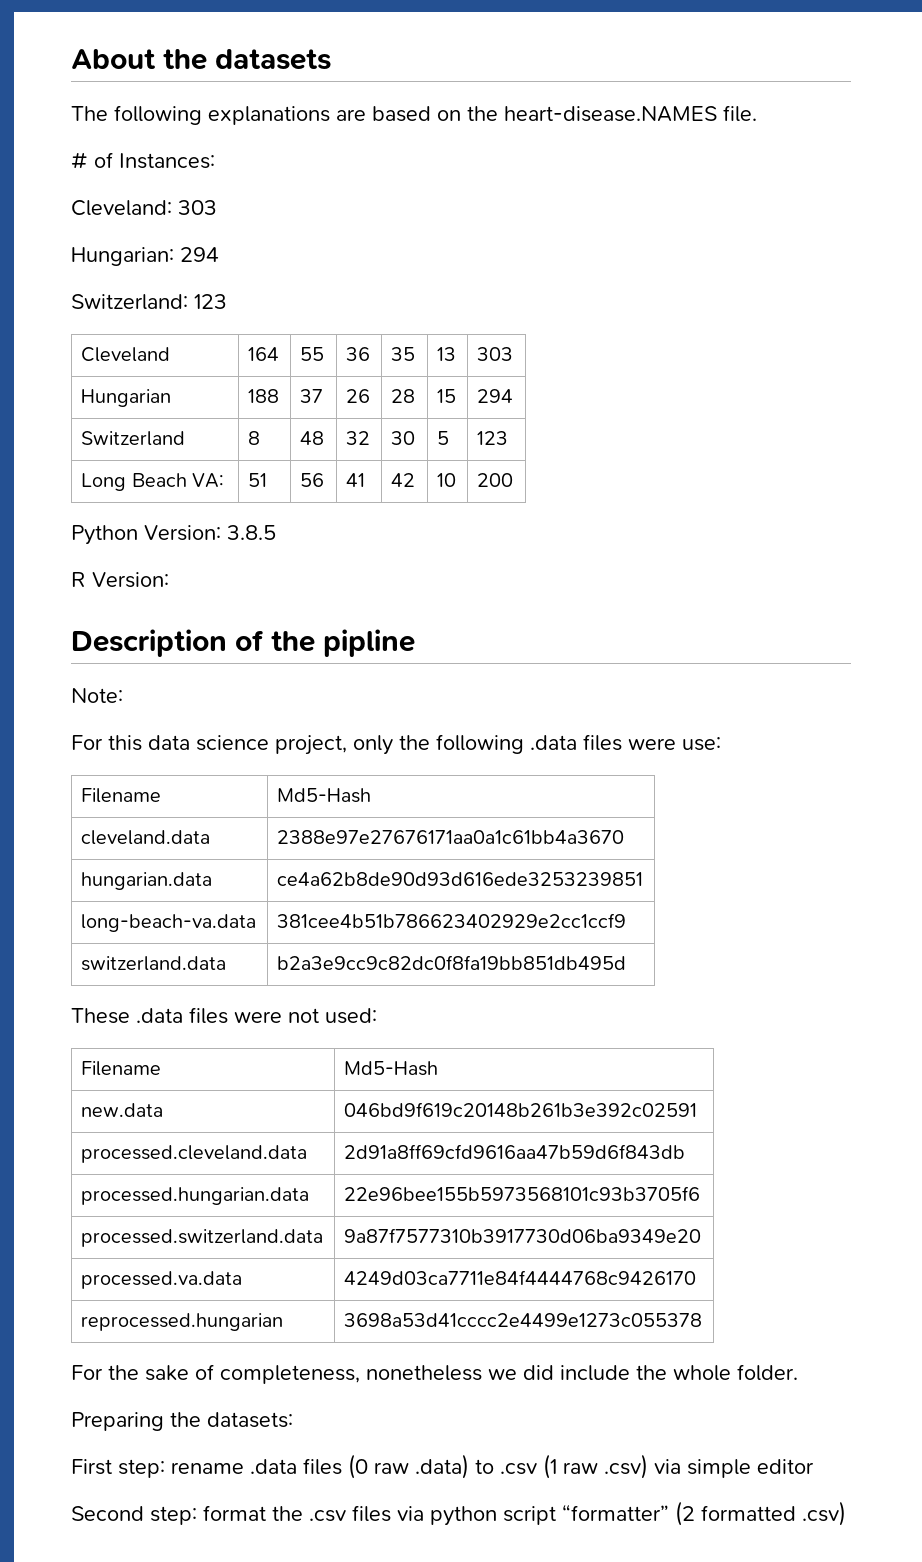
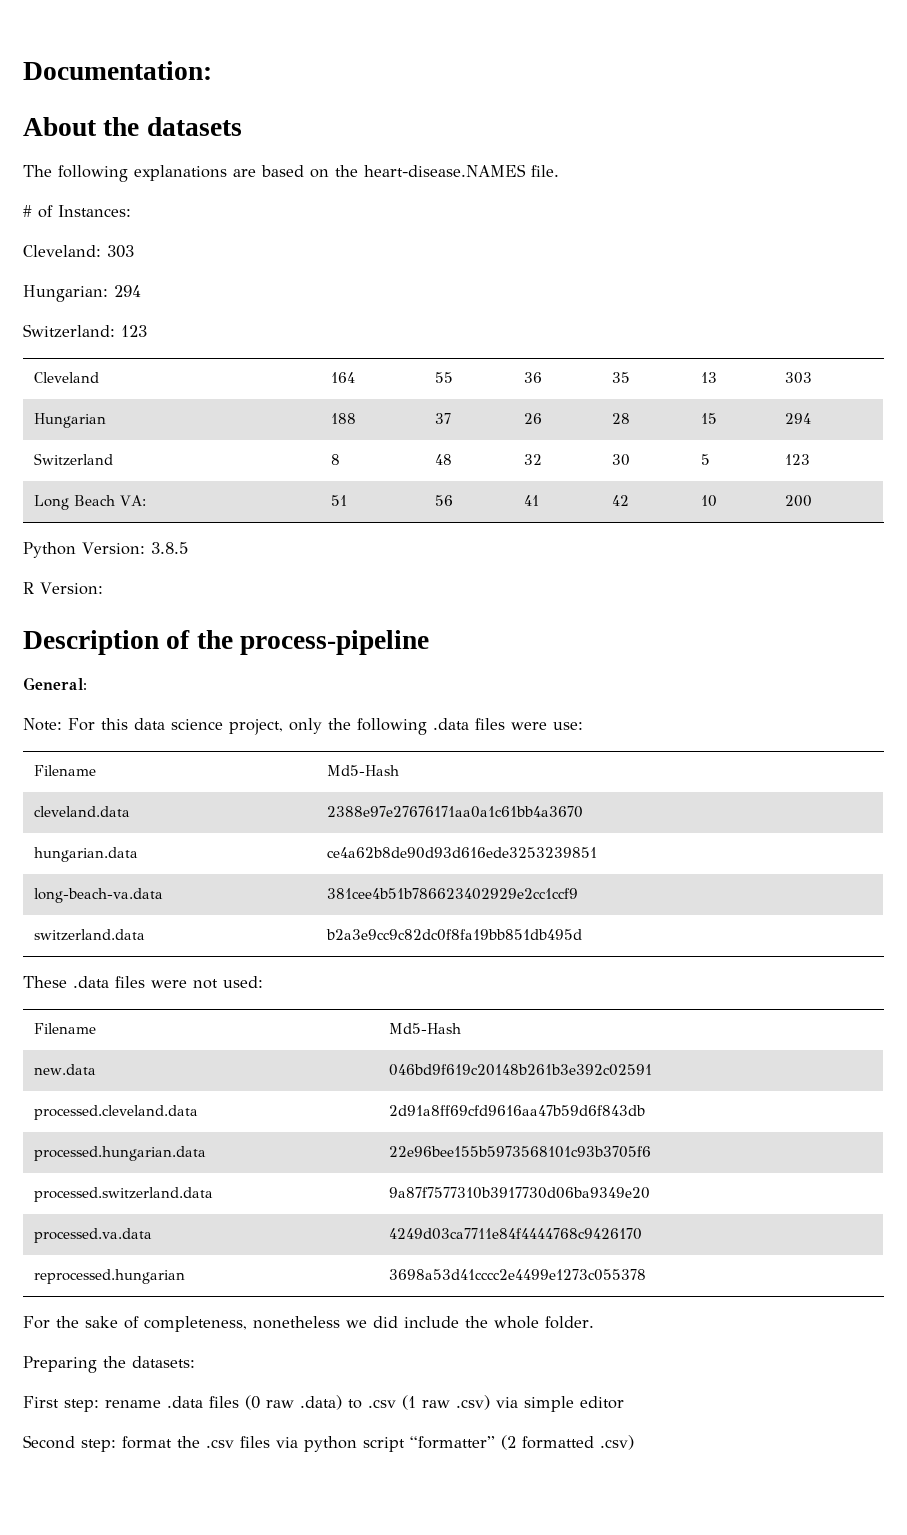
(71, 59) none -> [23,61,212,80] Documentation: //
[323,629,416,657] pipline -> [240,630,430,655] [23,677,87,690] process-pipeline // General:
(123, 695) // -> (62, 724) none

